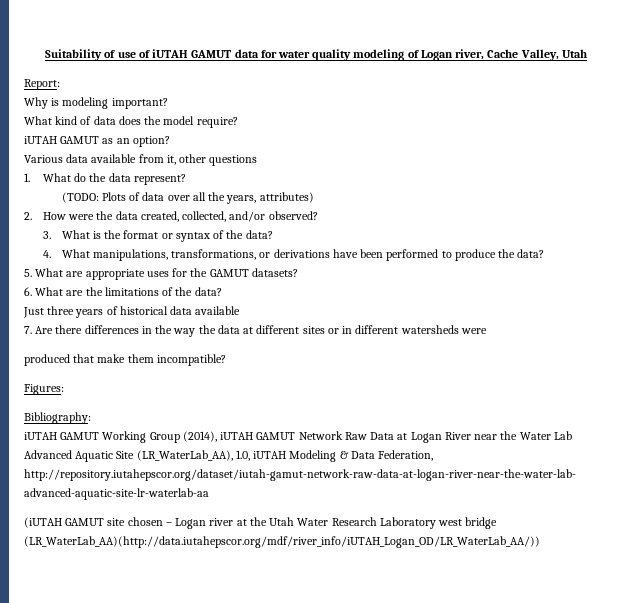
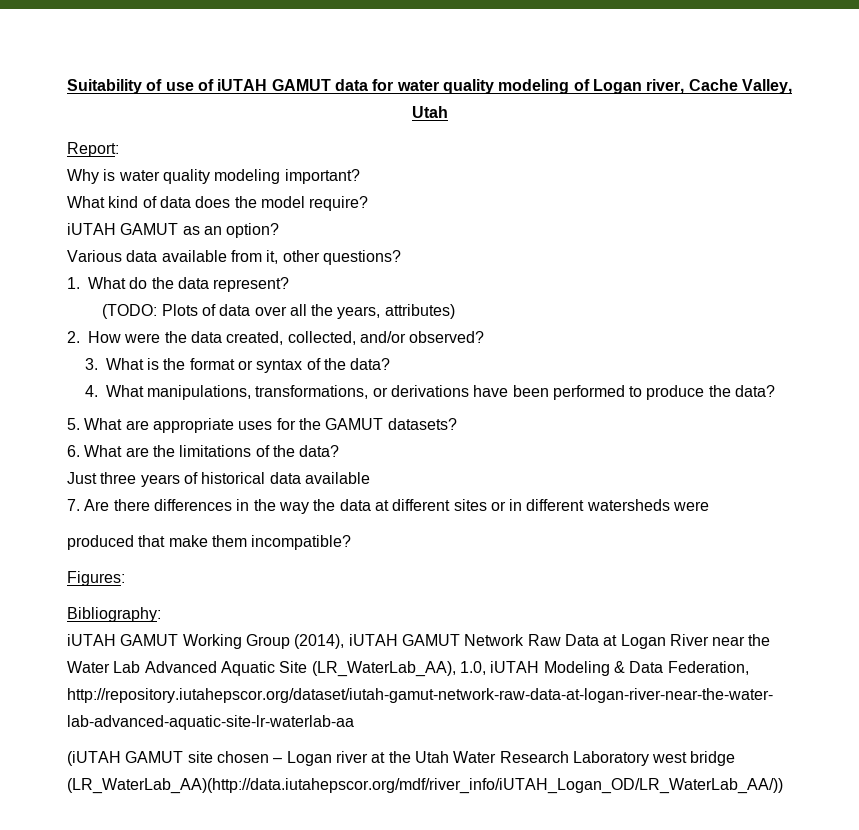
(60, 102) none -> [118,169,210,184] water quality
[209,155,258,166] questions -> [322,250,401,265] questions?

